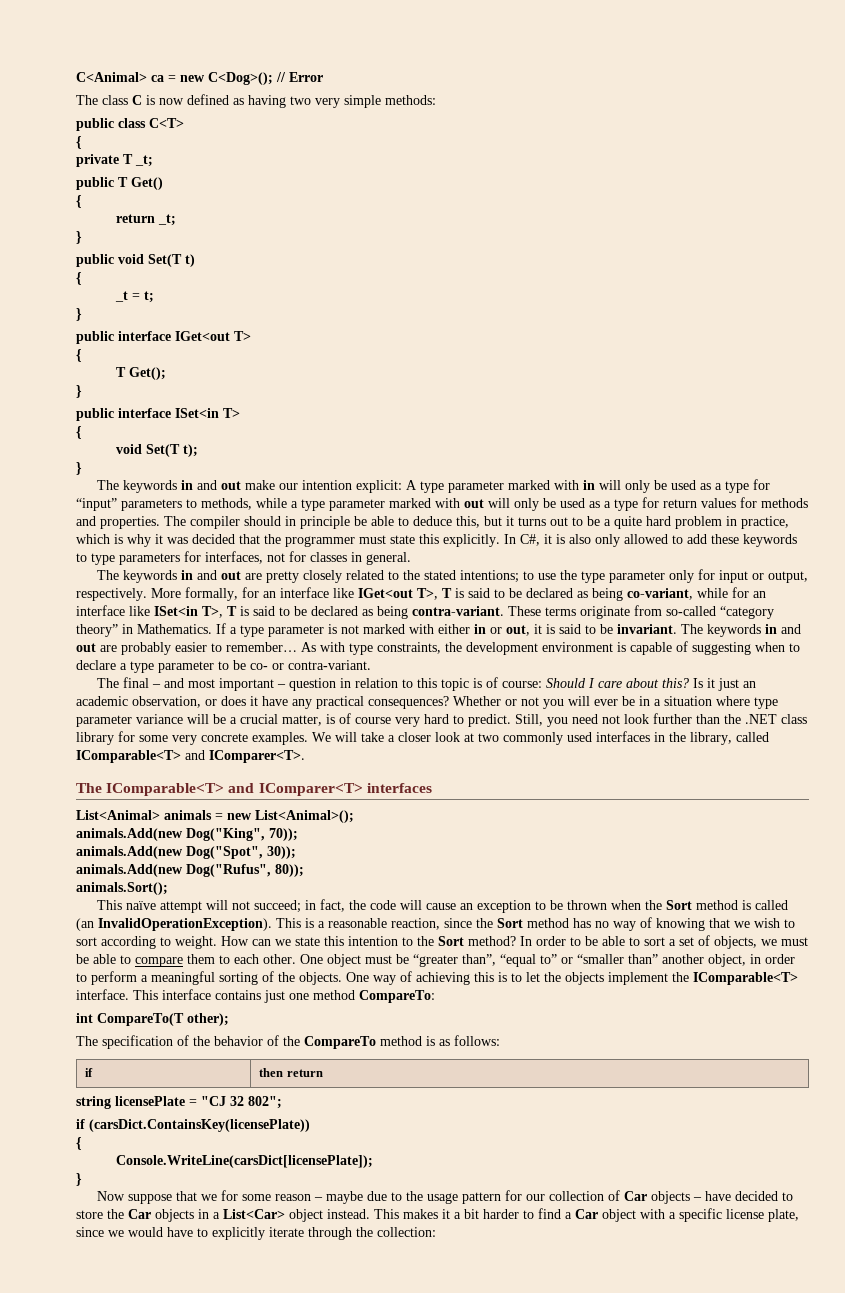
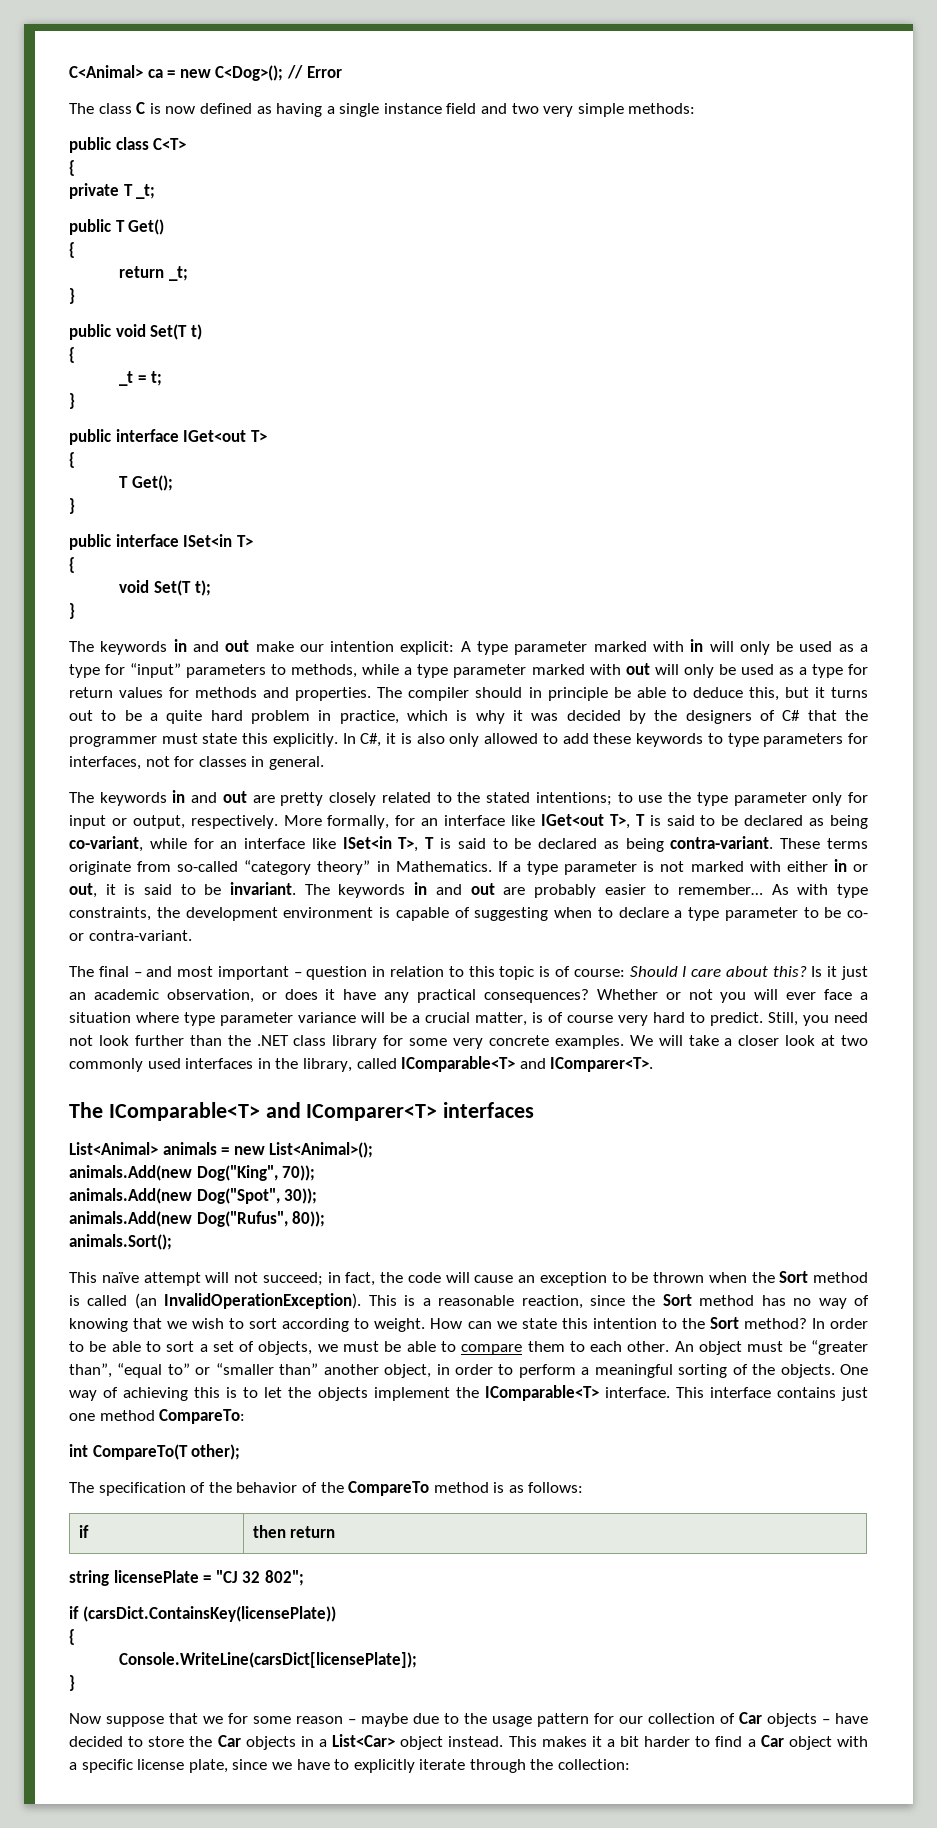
(286, 101) none -> [326,103,508,117] a single instance field and
(235, 539) none -> [628,710,801,724] by the designers of C#
[622,696,650,706] be in -> [824,989,853,1000] face
[300,954,323,964] One -> [674,1341,694,1352] An
[128,1227,163,1237] would -> (292, 1766) none

